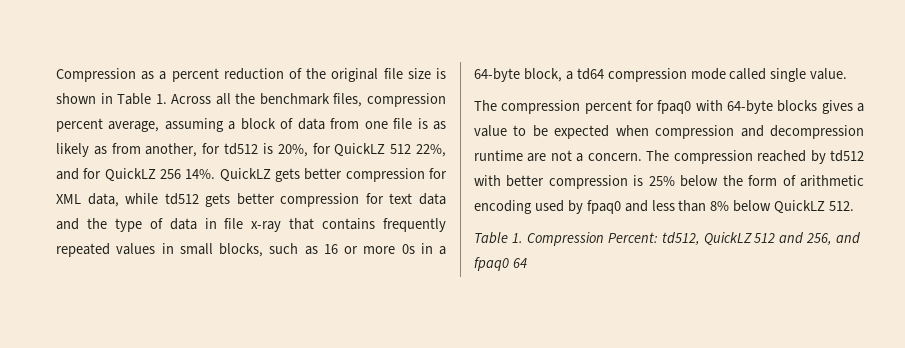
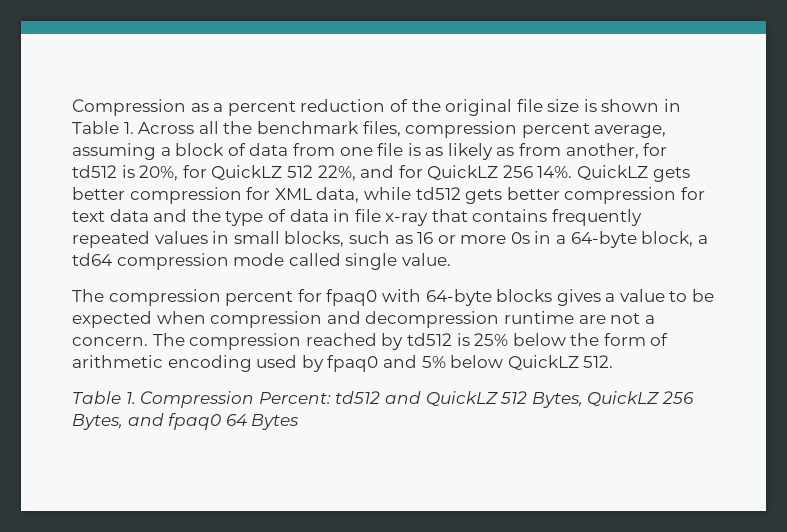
[474,175,628,189] with better compression -> (452, 339) none
[651,200,730,212] less than 8% -> [421,356,446,368] 5%
[661,232,833,245] td512, QuickLZ 512 and 256, -> [335,391,694,408] [72,414,123,430] td512 and QuickLZ 512 Bytes, QuickLZ 256 Bytes,
(527, 263) none -> [251,414,299,430] Bytes

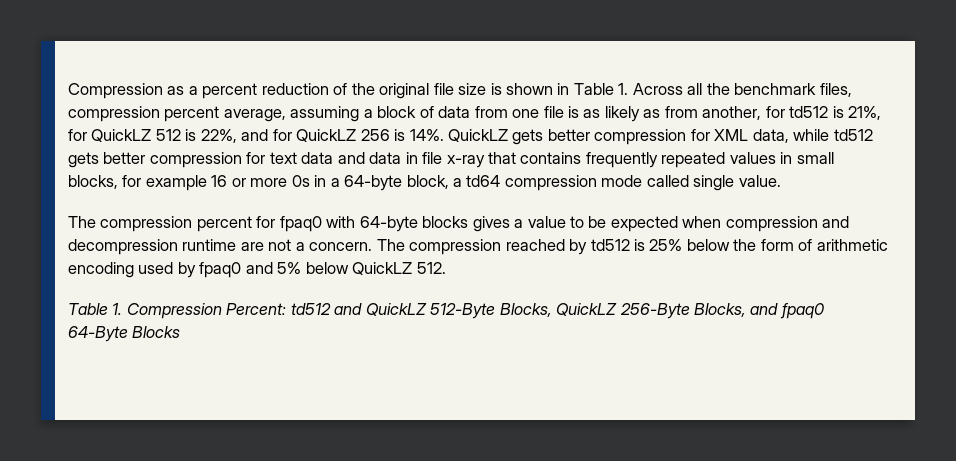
[139,165,179,181] 20%, -> [848,106,882,120] 21%,
(313, 171) none -> [185,129,197,141] is
(533, 171) none -> [394,129,406,141] is
[191,209,286,226] the type of -> (365, 158) none
[348,231,413,244] such as -> [122,175,207,191] for example
[500,391,694,408] [72,413,299,430] 512 Bytes, QuickLZ 256 Bytes, and fpaq0 64 Bytes -> [430,303,825,319] [68,326,181,342] 512-Byte Blocks, QuickLZ 256-Byte Blocks, and fpaq0 64-Byte Blocks

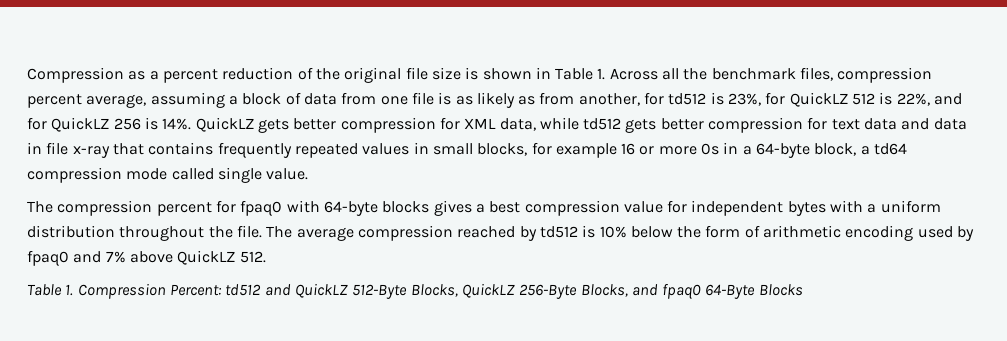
[848,106,882,120] 21%, -> [728,93,762,106] 23%,
[527,216,850,232] [68,239,405,255] value to be expected when compression and decompression runtime are not a concern. The -> [489,200,941,216] [27,225,354,241] best compression value for independent bytes with a uniform distribution throughout the file. The average
[649,239,683,251] 25% -> [599,226,627,238] 10%
[277,262,349,274] 5% below -> [105,251,173,263] 7% above

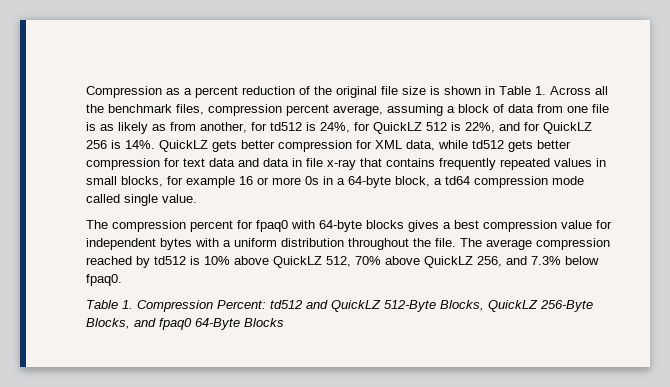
[728,93,762,106] 23%, -> [320,122,350,133] 24%,
[630,225,975,241] [27,250,266,266] below the form of arithmetic encoding used by fpaq0 and 7% above QuickLZ 512. -> [234,256,599,268] [86,274,122,286] above QuickLZ 512, 70% above QuickLZ 256, and 7.3% below fpaq0.

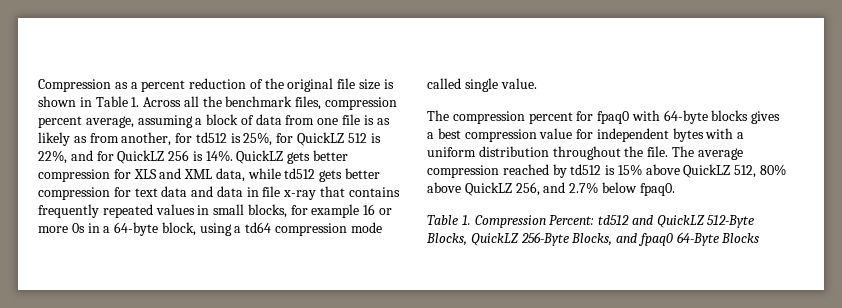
[320,122,350,133] 24%, -> [243,132,273,146] 25%,
(372, 144) none -> [133,168,182,179] XLS and
(430, 181) none -> [199,223,232,236] using
[204,256,230,265] 10% -> [617,164,642,176] 15%
[355,256,381,265] 70% -> [760,164,787,176] 80%
[531,256,561,265] 7.3% -> [569,182,599,194] 2.7%

